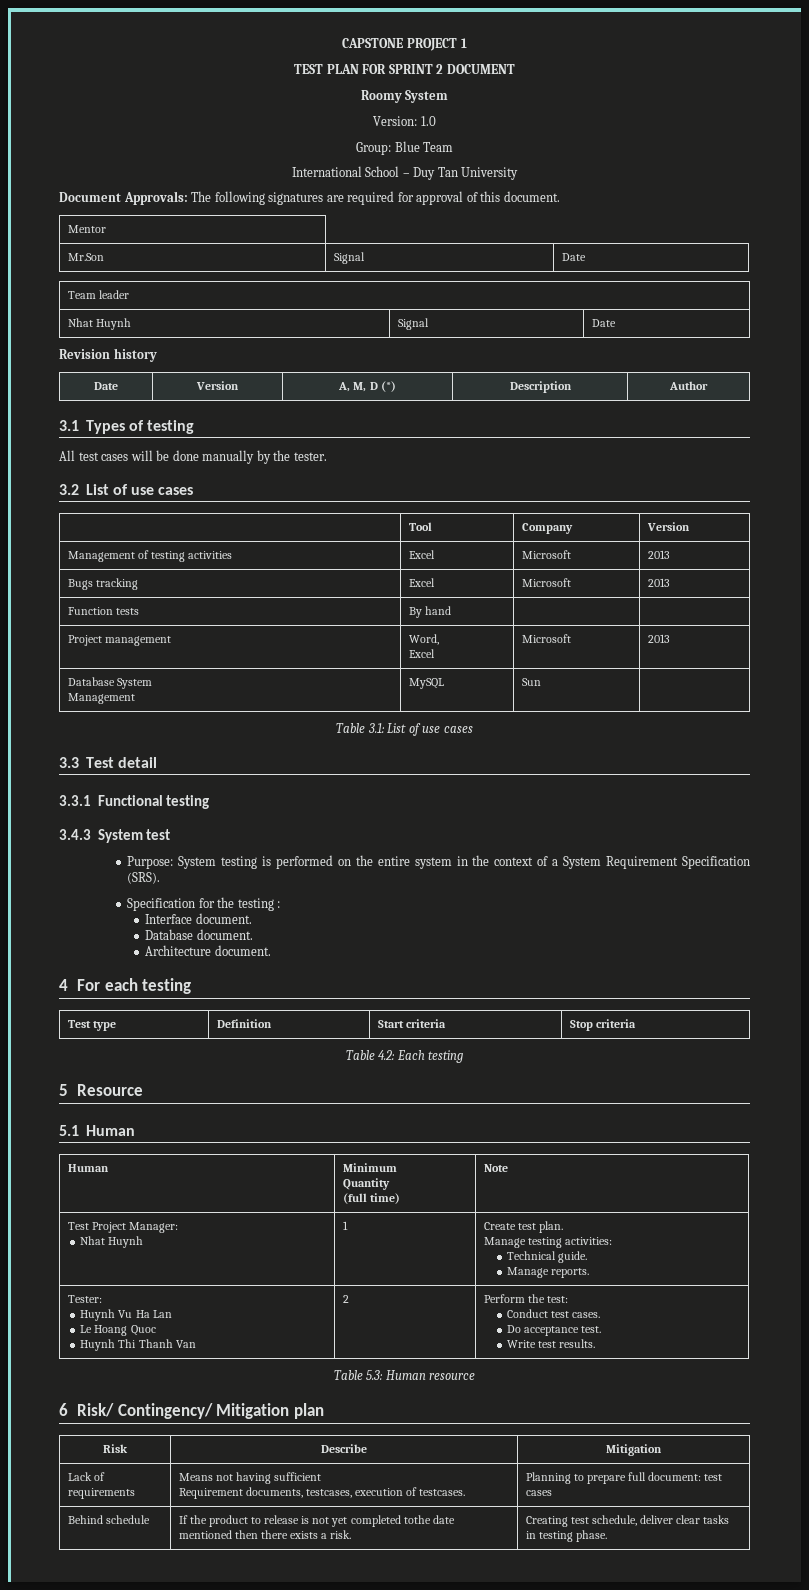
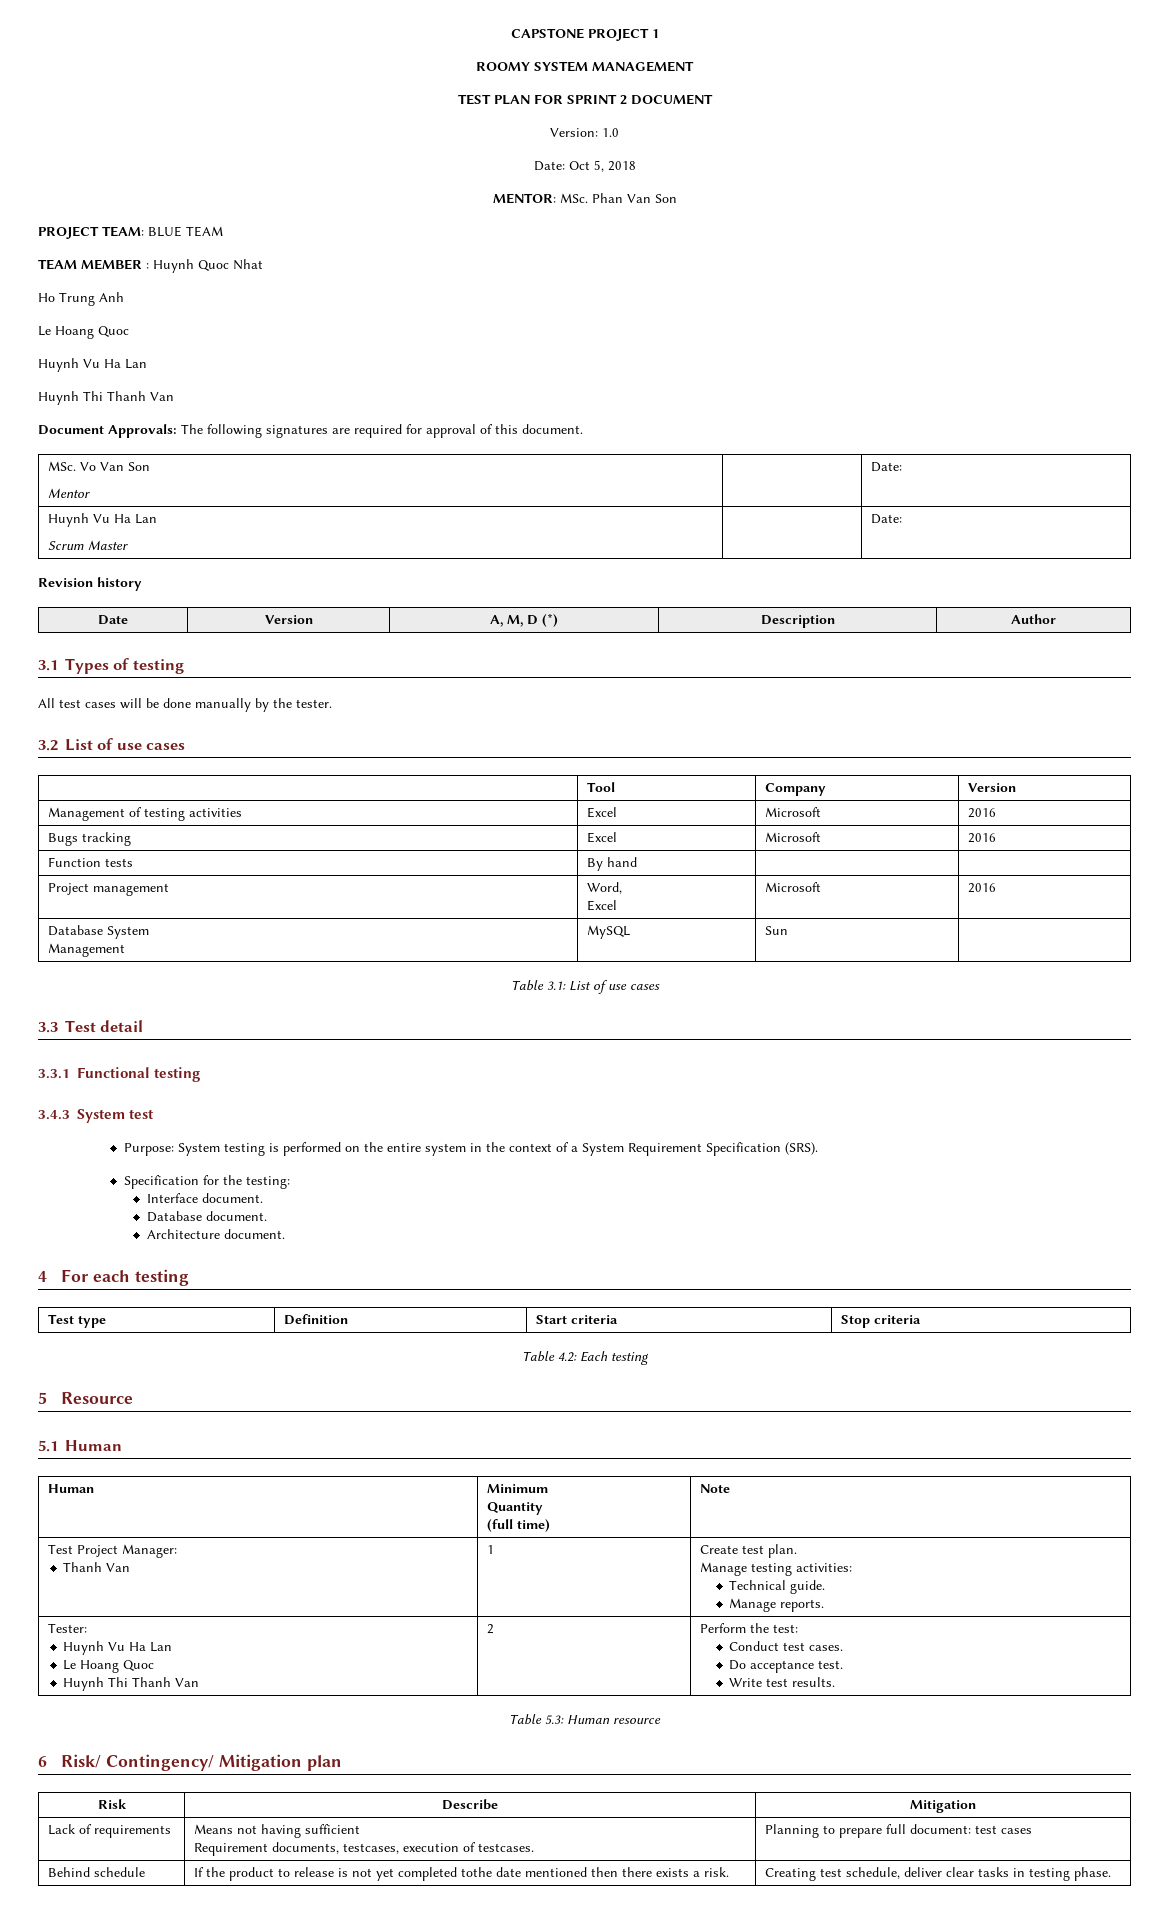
(467, 43) none -> [476,61,694,72] // ROOMY SYSTEM MANAGEMENT
[360,90,449,103] // Roomy System -> (713, 99) none
[355,141,454,155] [291,166,519,180] Group: Blue Team // International School – Duy Tan University -> [533,160,636,172] [492,193,677,204] [38,226,223,239] [38,259,263,273] [38,292,124,306] [38,326,129,339] [38,358,147,372] [38,391,174,405] Date: Oct 5, 2018 // MENTOR: MSc. Phan Van Son // PROJECT TEAM: BLUE TEAM // TEAM MEMBER : Huynh Quoc Nhat // Ho Trung Anh // Le Hoang Quoc // Huynh Vu Ha Lan // Huynh Thi Thanh Van
[67,225,106,233] [67,253,104,261] [333,252,365,264] [561,253,586,261] [67,290,129,299] [67,318,131,330] [397,318,429,330] [591,319,616,327] Mentor // Mr.Son | Signal | Date // Team leader // Nhat Huynh | Signal | Date -> [48,461,151,471] [48,488,91,498] [871,462,903,472] [48,513,158,527] [48,540,129,550] [871,514,903,524] MSc. Vo Van Son // Mentor | | Date: // Huynh Vu Ha Lan // Scrum Master | | Date:
[647,550,670,559] 2013 -> [968,808,997,818] 2016
[647,578,670,587] 2013 -> [968,833,997,843] 2016
[647,634,670,643] 2013 -> [968,883,997,893] 2016
[237,898,281,911] testing : -> [245,1176,290,1189] testing:
[80,1236,144,1248] Nhat Huynh -> [63,1562,131,1572] Thanh Van

